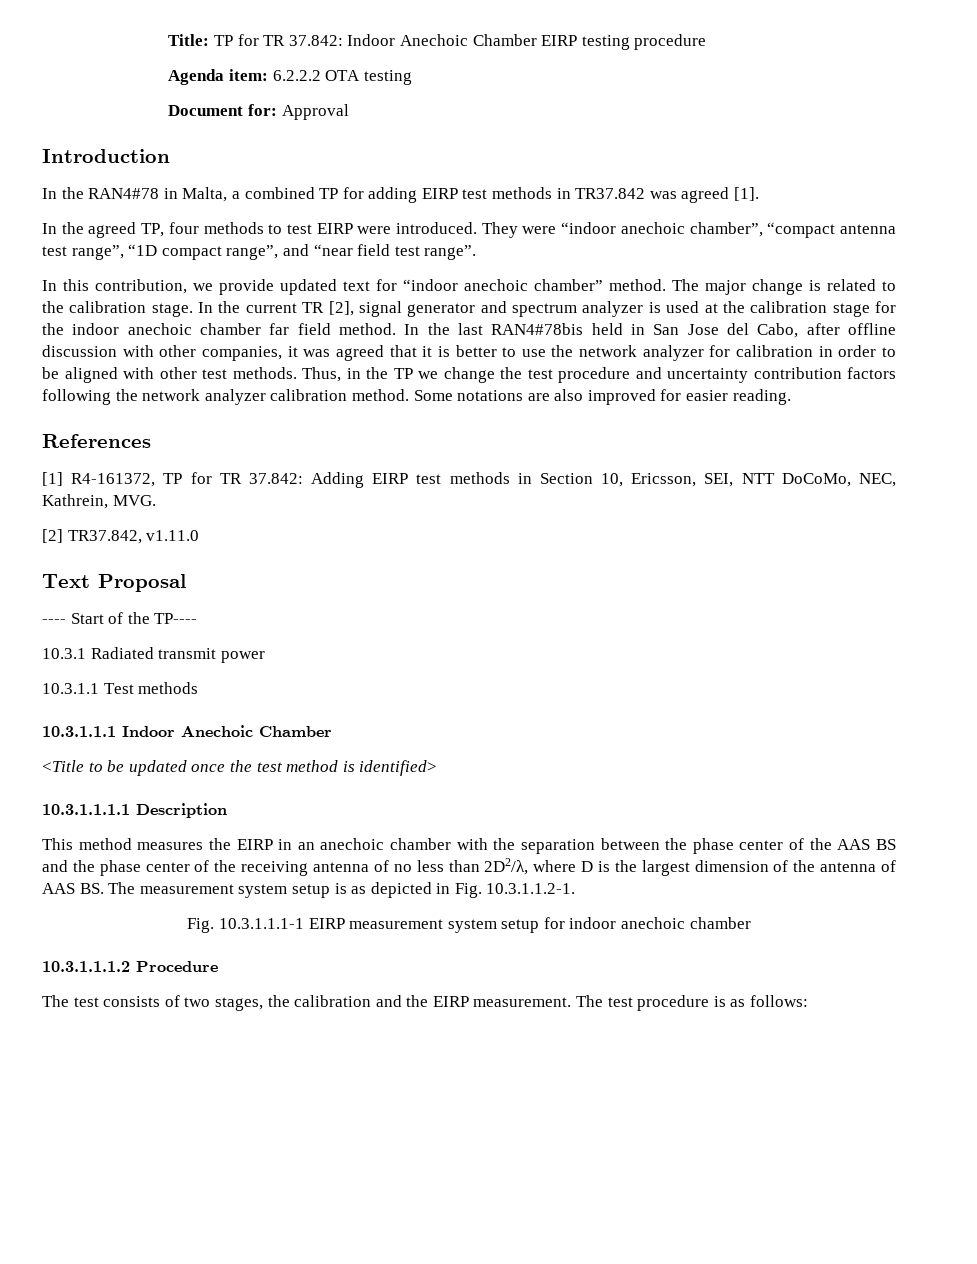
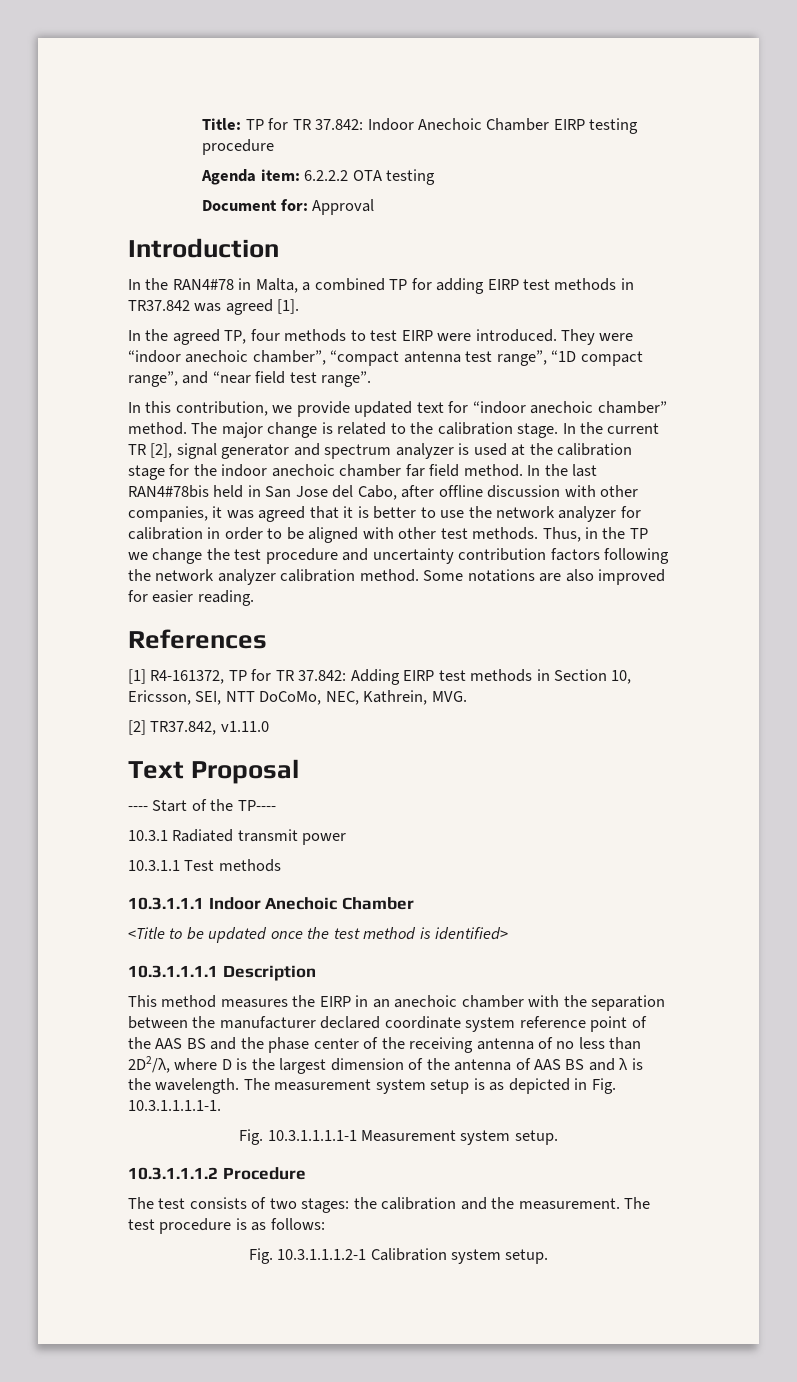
[692,838,784,854] phase center -> [219,1016,628,1032] manufacturer declared coordinate system reference point
[79,883,104,894] BS. -> [565,1058,643,1071] [128,1078,240,1094] BS and λ is the wavelength.
[486,883,576,894] [187,917,751,933] 10.3.1.1.2-1. // Fig. 10.3.1.1.1-1 EIRP measurement system setup for indoor anechoic chamber -> [128,1100,221,1111] [239,1129,558,1145] 10.3.1.1.1.1-1. // Fig. 10.3.1.1.1.1-1 Measurement system setup.
[214,997,263,1011] stages, -> [301,1198,350,1213] stages:
[432,996,469,1007] EIRP -> (515, 1203) none
(809, 1001) none -> [248,1248,549,1264] // Fig. 10.3.1.1.1.2-1 Calibration system setup.

